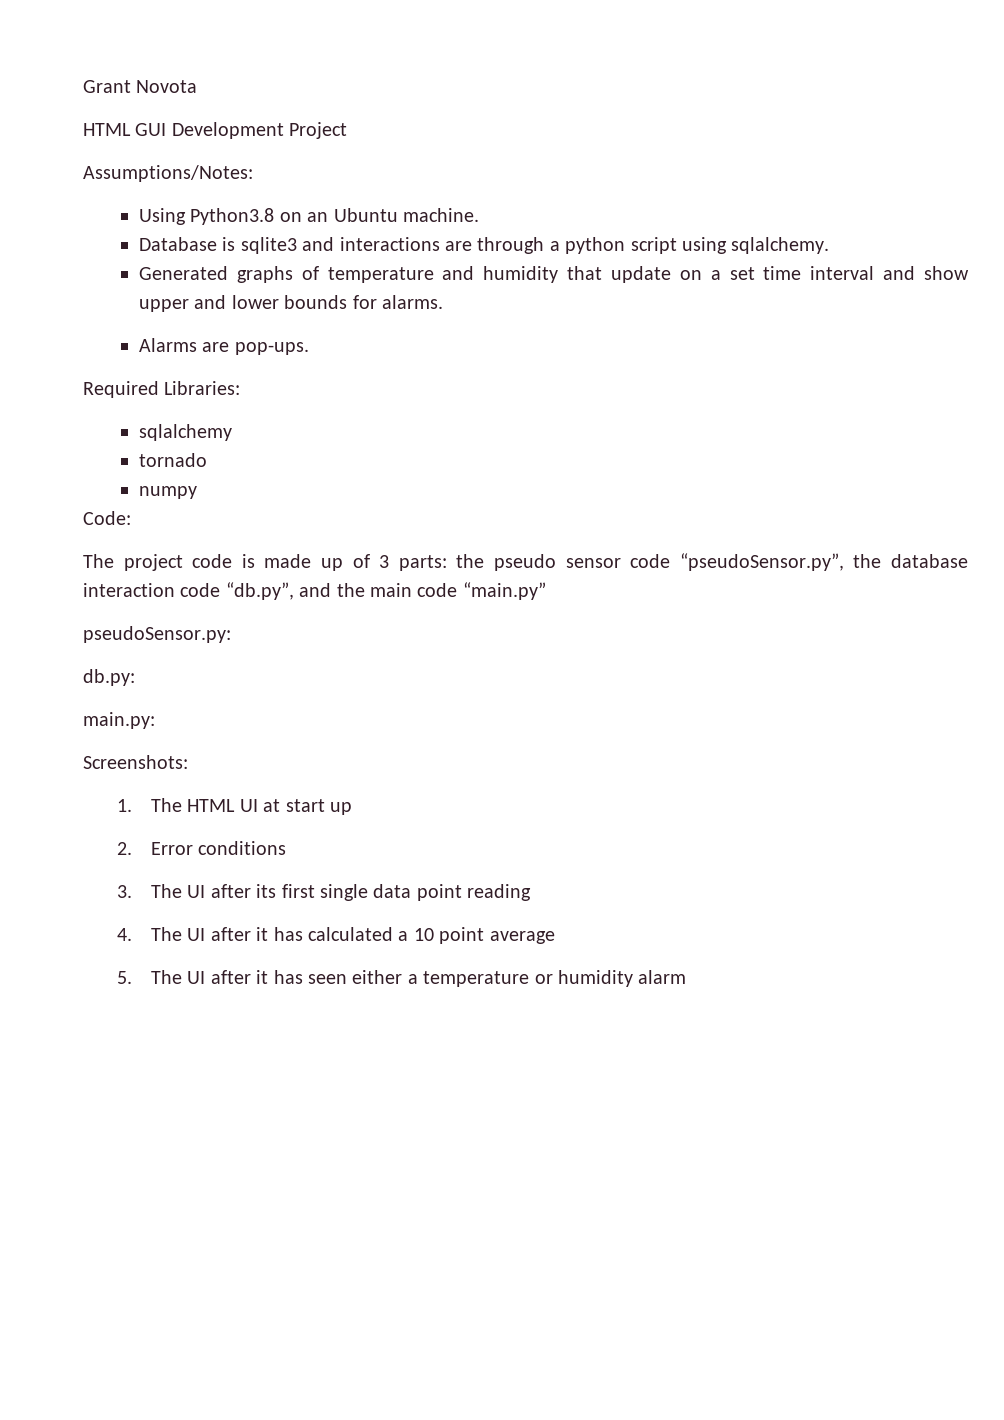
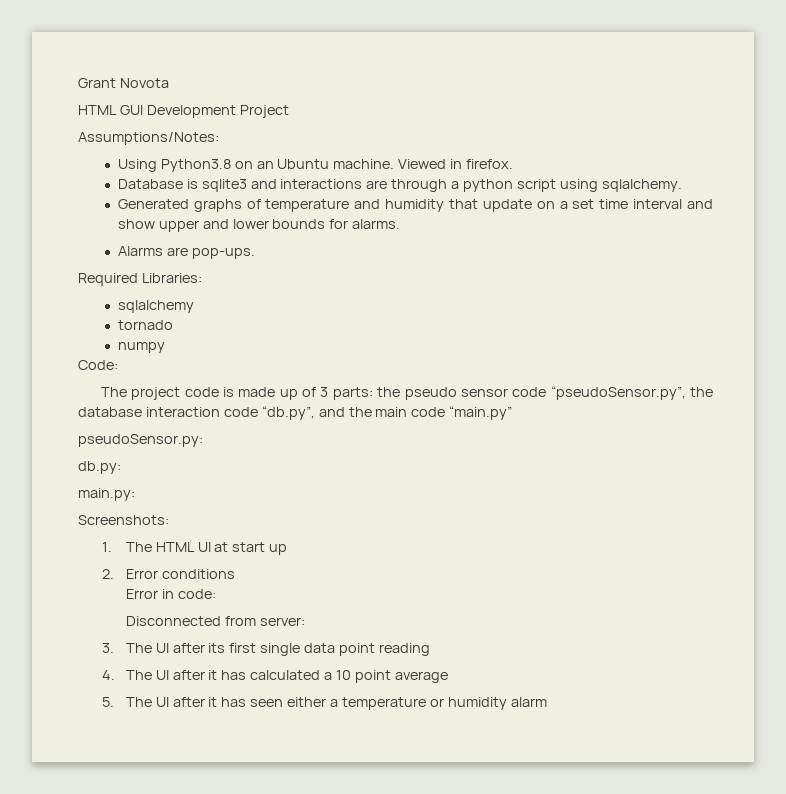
(479, 215) none -> [398,159,514,169] Viewed in firefox.
(287, 848) none -> [125,589,216,599] [125,616,305,626] // Error in code: // Disconnected from server:

